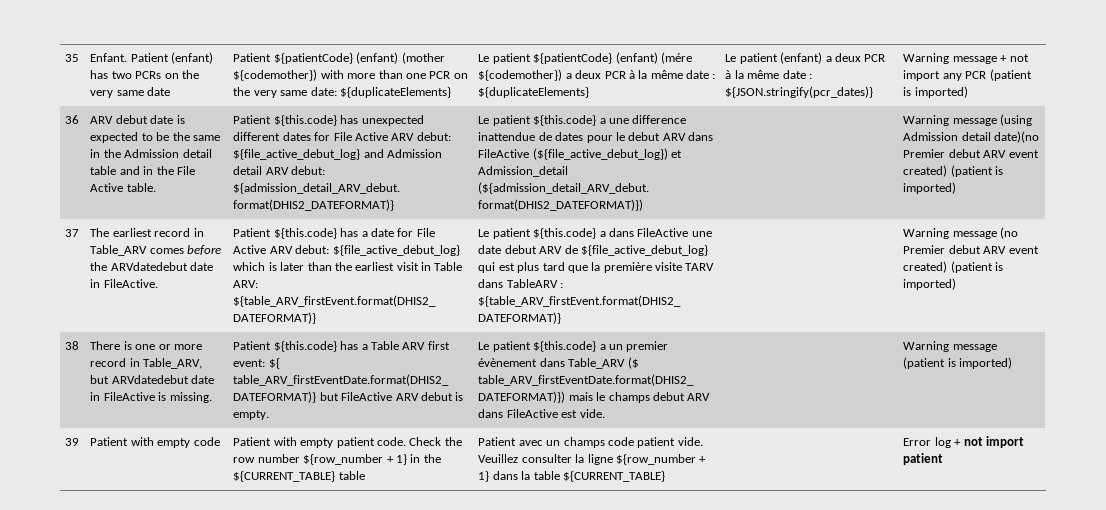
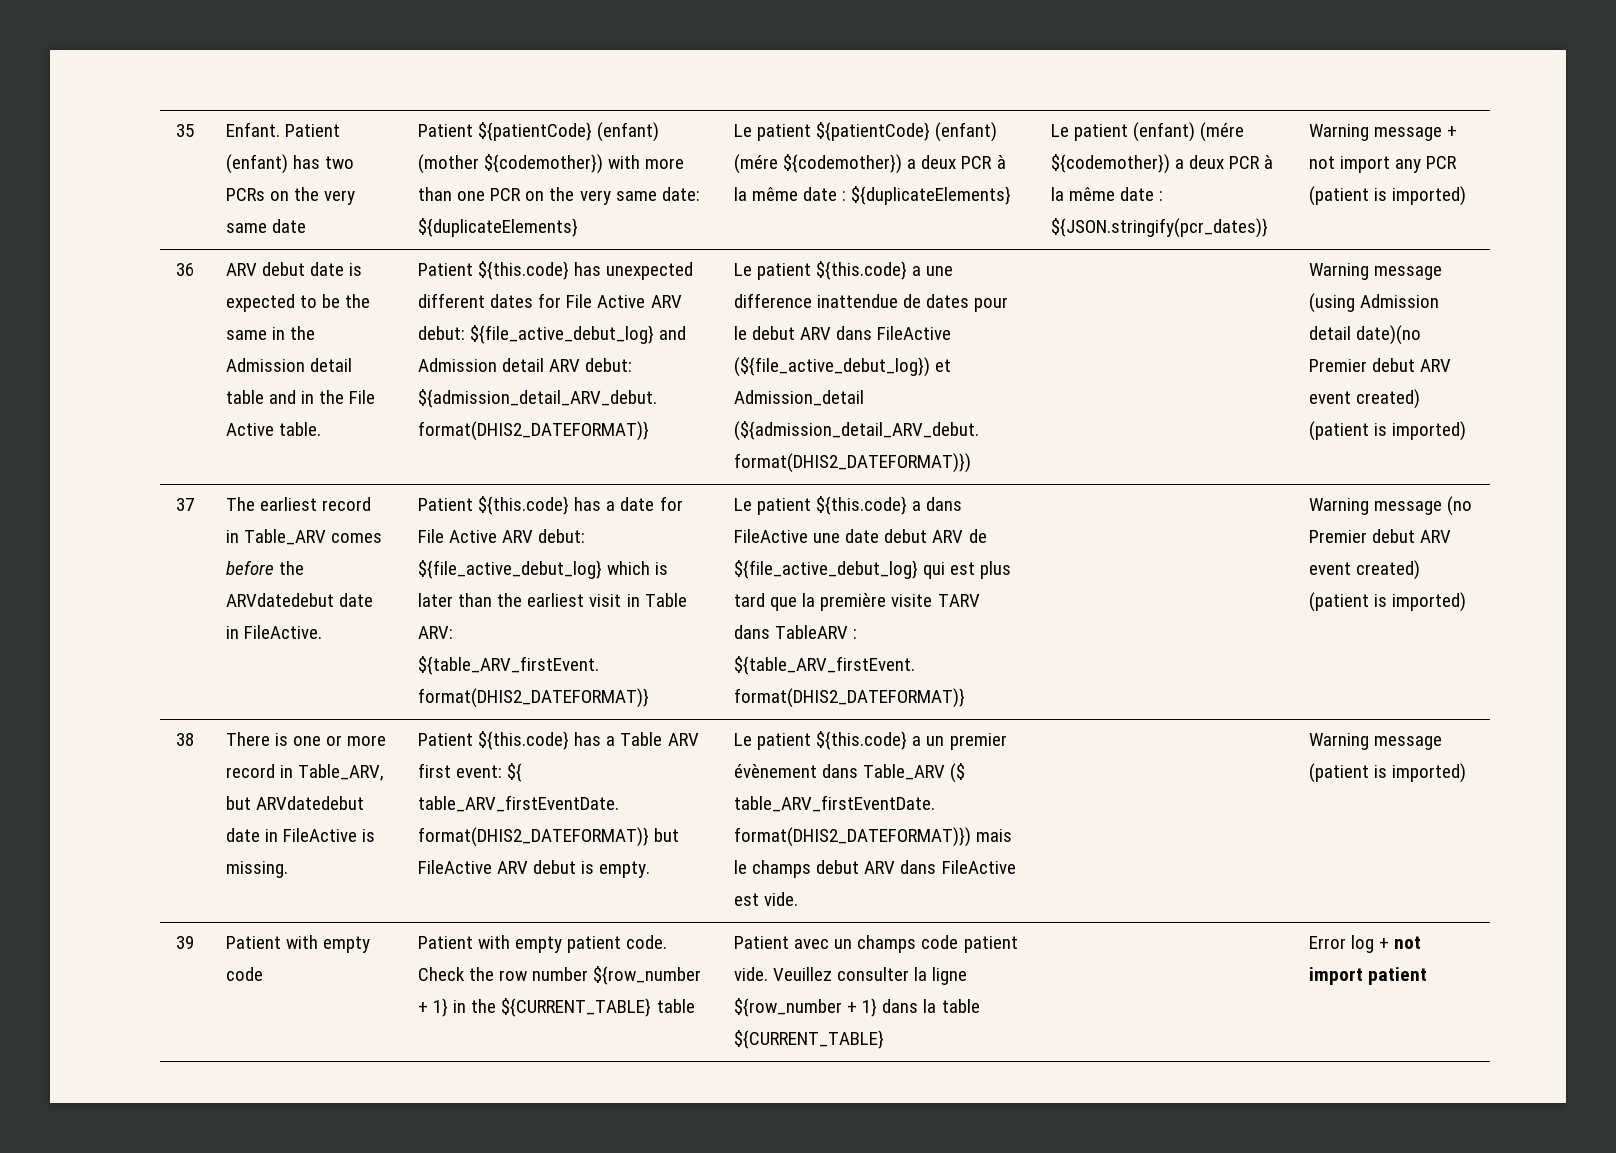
(823, 58) none -> [1200,122,1245,142] [1050,154,1170,174] (mére ${codemother})

